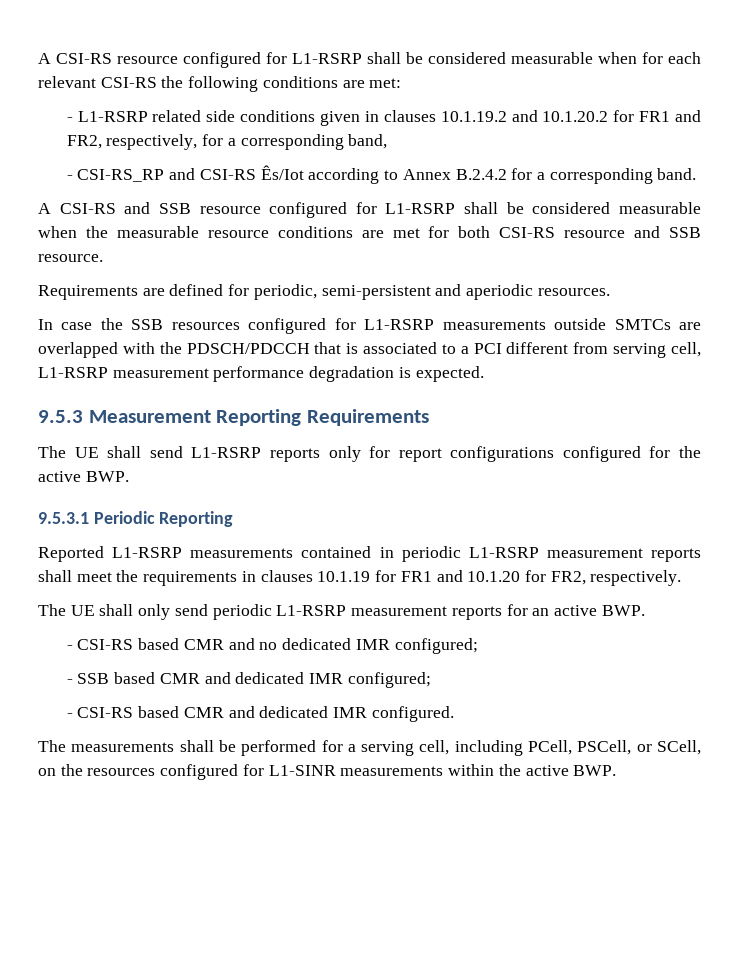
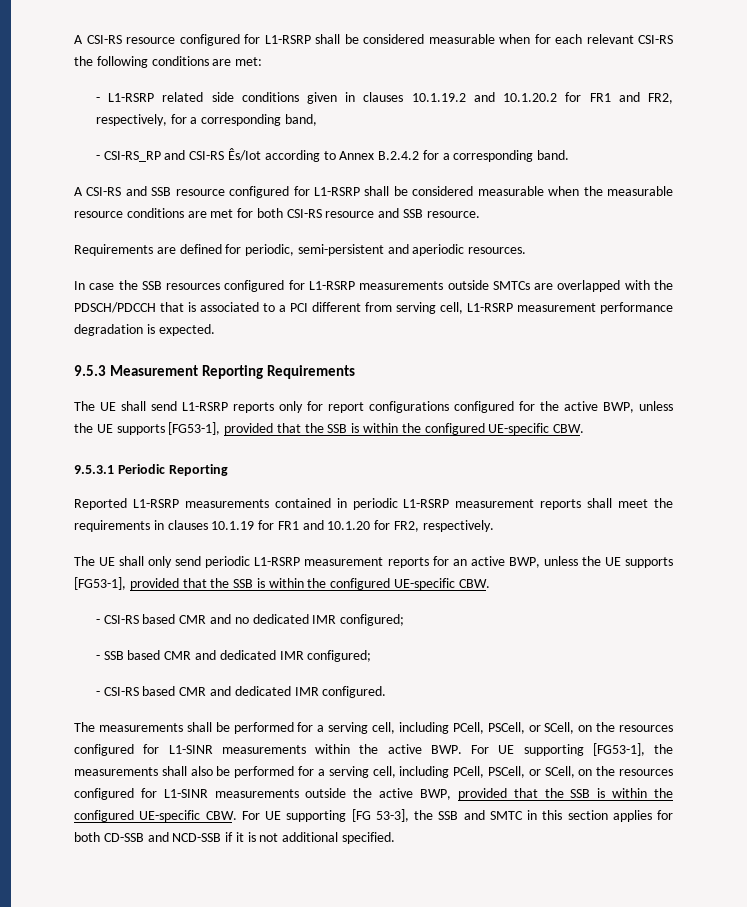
[85,471,129,482] BWP. -> [603,401,673,413] [74,422,585,435] BWP, unless the UE supports [FG53-1], provided that the SSB is within the configured UE-specific CBW.
[601,605,645,616] BWP. -> [508,556,673,568] [74,577,490,590] BWP, unless the UE supports [FG53-1], provided that the SSB is within the configured UE-specific CBW.
(617, 770) none -> [471,743,673,756] [74,766,673,778] [74,788,673,800] [74,809,673,822] [74,832,396,844] For UE supporting [FG53-1], the measurements shall also be performed for a serving cell, including PCell, PSCell, or SCell, on the resources configured for L1-SINR measurements outside the active BWP, provided that the SSB is within the configured UE-specific CBW. For UE supporting [FG 53-3], the SSB and SMTC in this section applies for both CD-SSB and NCD-SSB if it is not additional specified.

